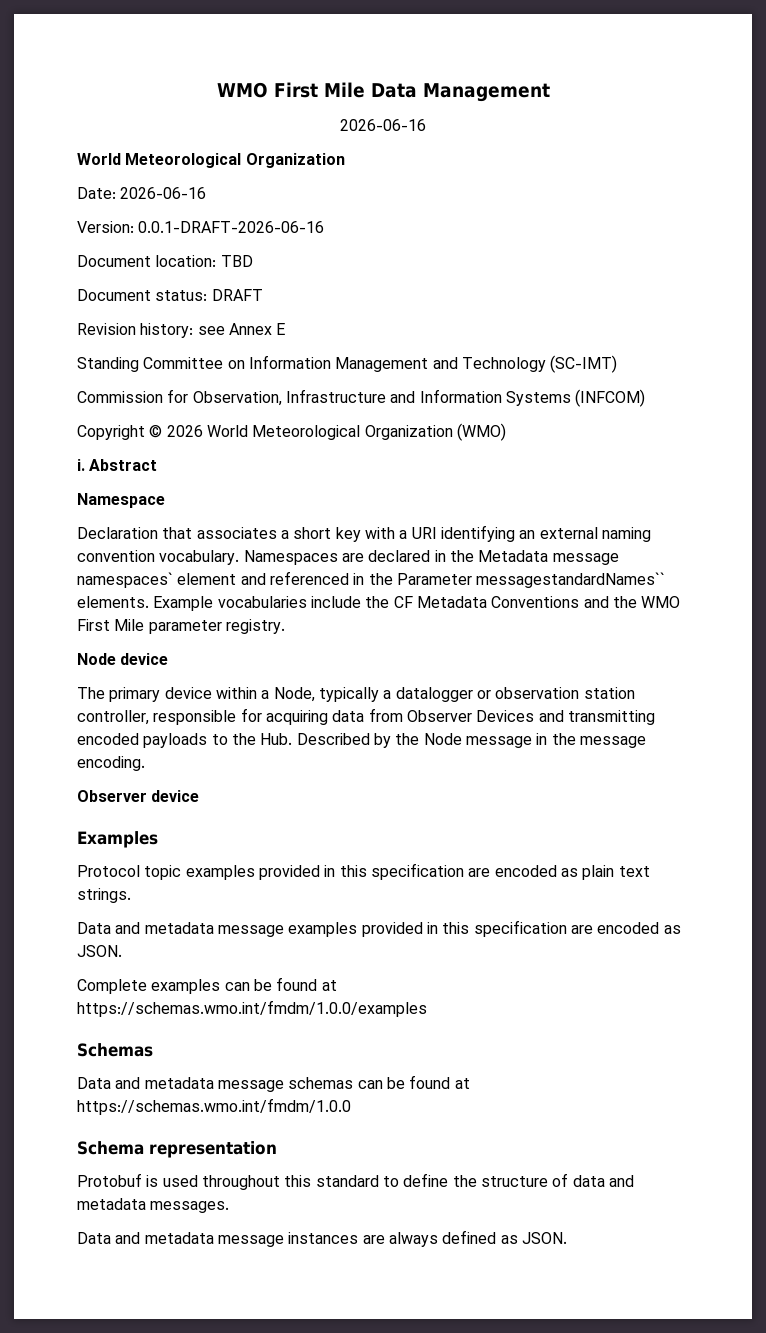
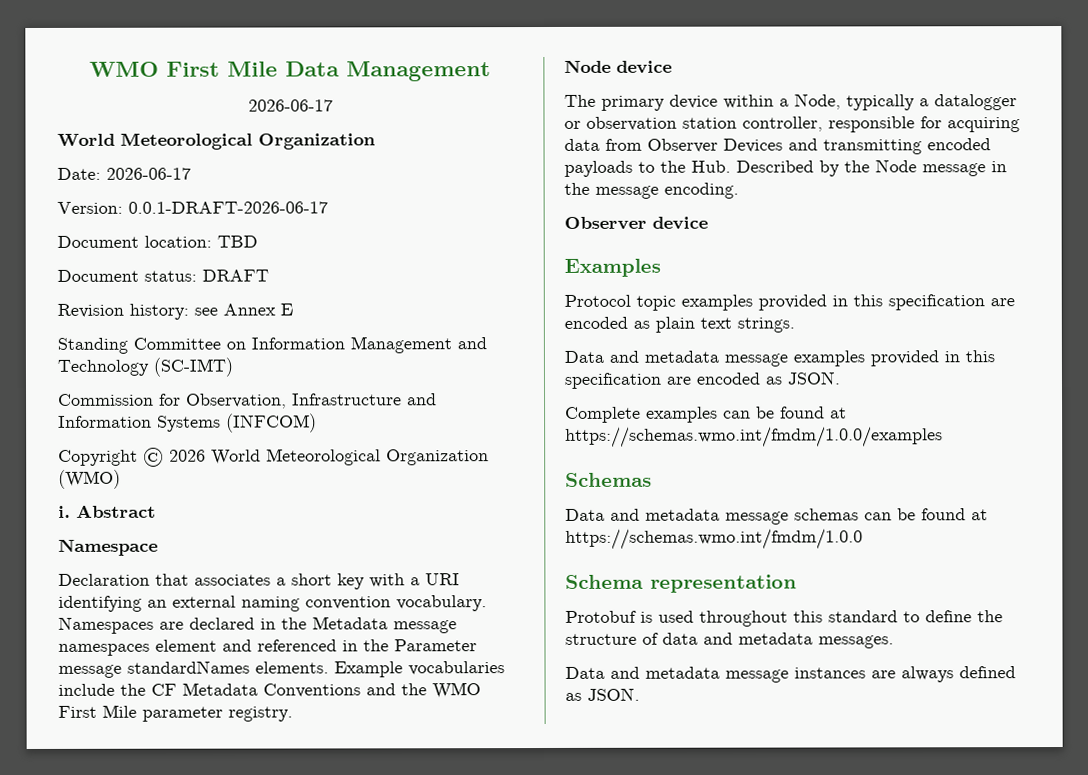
[340,119,426,131] 2026-06-16 -> [247,99,333,112] 2026-06-17
[120,187,207,199] 2026-06-16 -> [106,167,191,180] 2026-06-17
[138,221,325,233] 0.0.1-DRAFT-2026-06-16 -> [128,201,328,214] 0.0.1-DRAFT-2026-06-17
[77,572,173,588] namespaces` -> [58,643,150,656] namespaces
[476,572,666,588] messagestandardNames`` -> [58,660,250,678] message standardNames

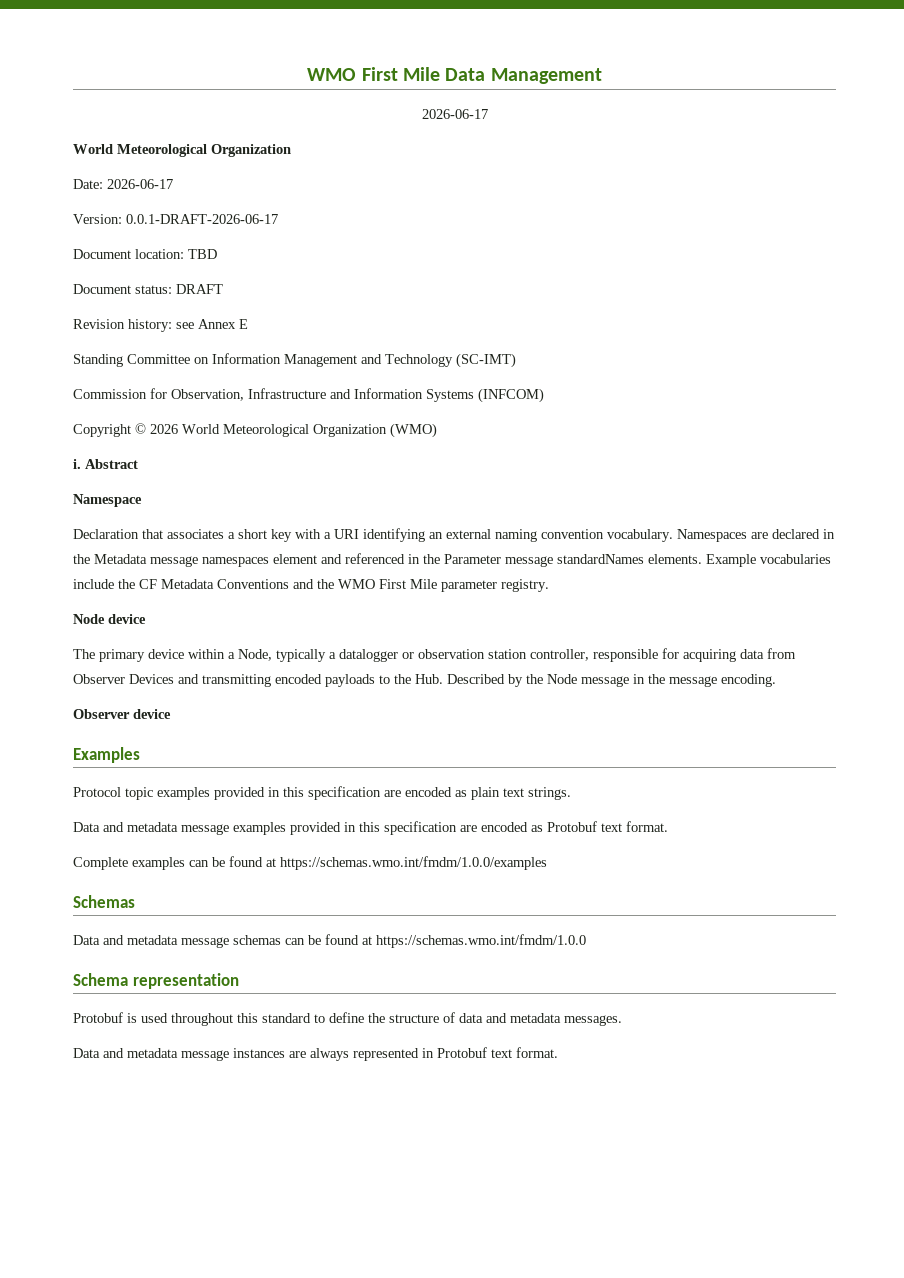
[787,371,840,385] JSON. -> [547,821,668,832] Protobuf text format.
[959,666,1016,679] [565,687,640,701] defined as JSON. -> [353,1047,558,1061] represented in Protobuf text format.

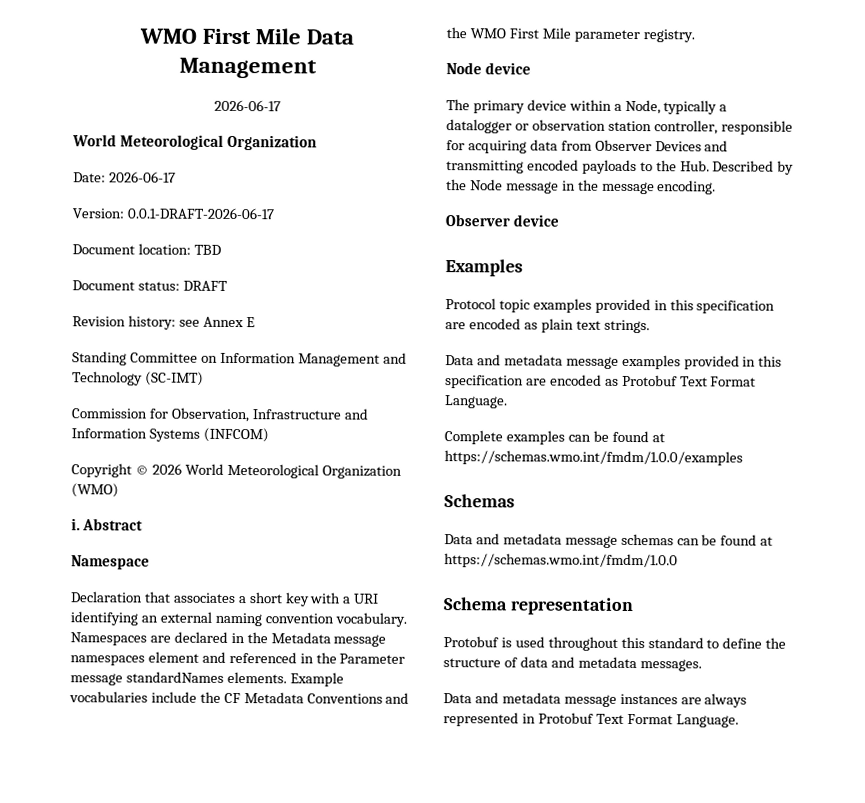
[601,821,668,832] text format. -> [679,376,757,387] [444,395,508,409] Text Format Language.
[491,1047,558,1058] text format. -> [595,713,739,728] Text Format Language.

